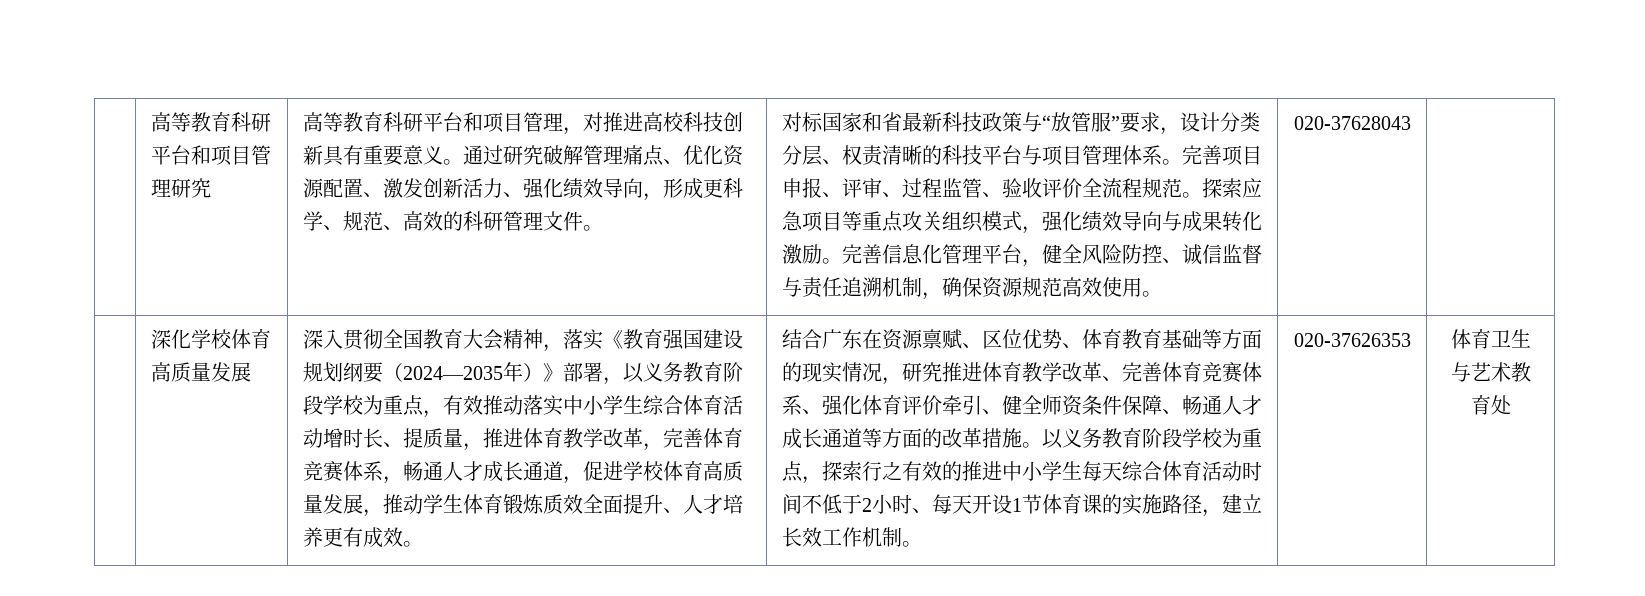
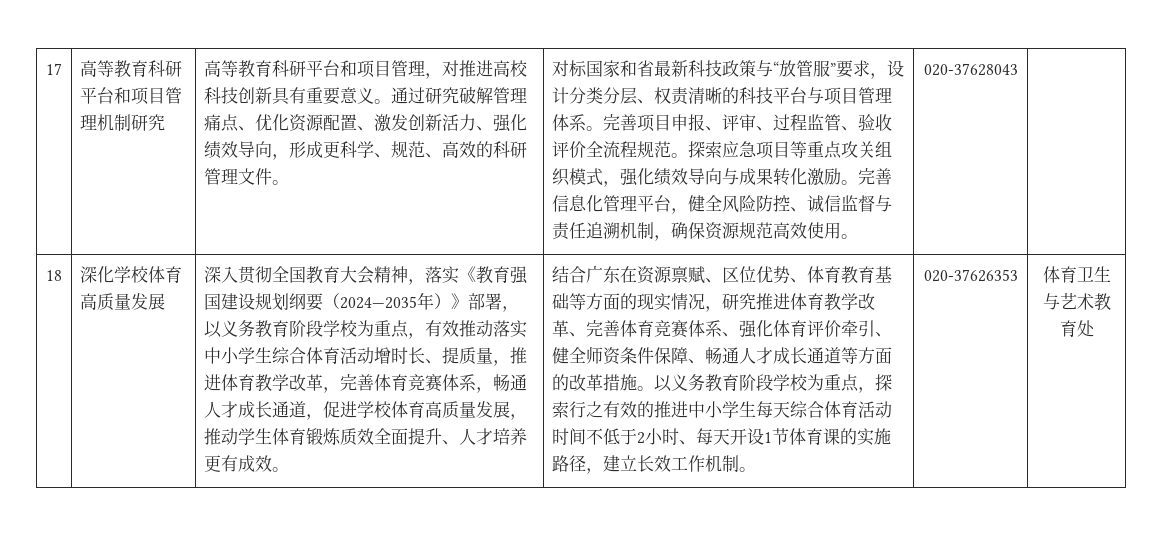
[150,112,271,132] [150,145,271,166] [150,179,171,197] | 高等教育科研平台和项目管理 -> [46,63,62,75] [80,60,183,78] [80,87,183,105] [80,114,132,131] 17 | 高等教育科研平台和项目管理机制
(1411, 123) none -> [46,270,62,281] 18

